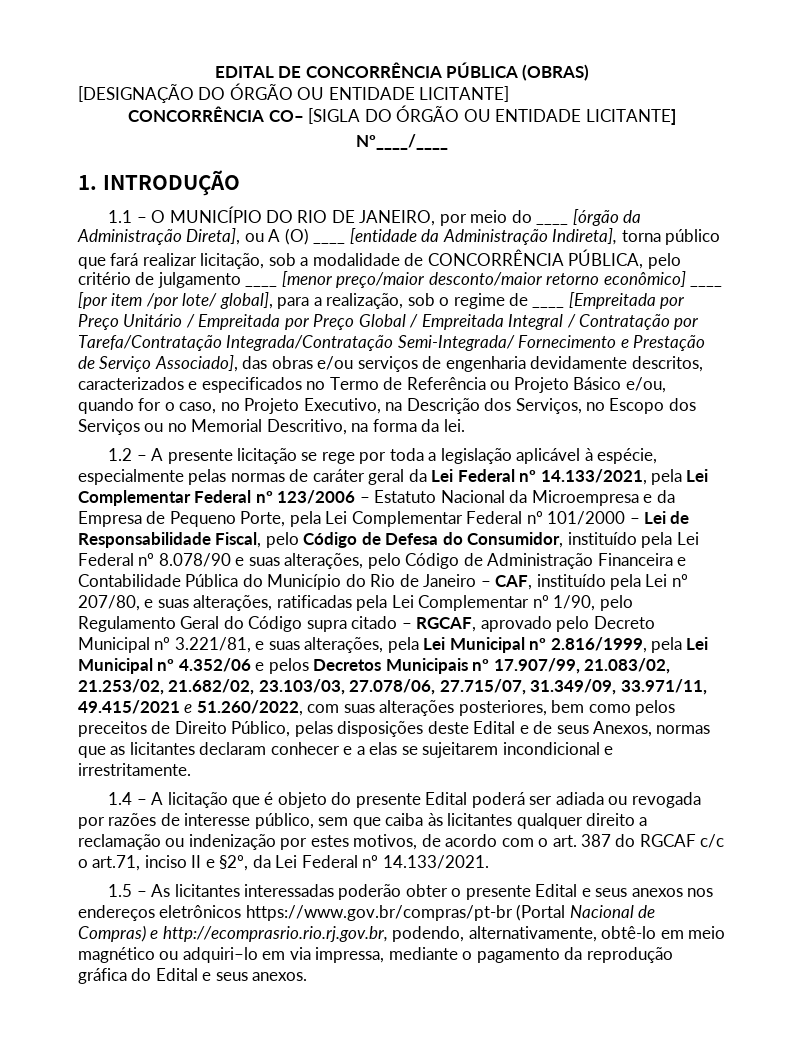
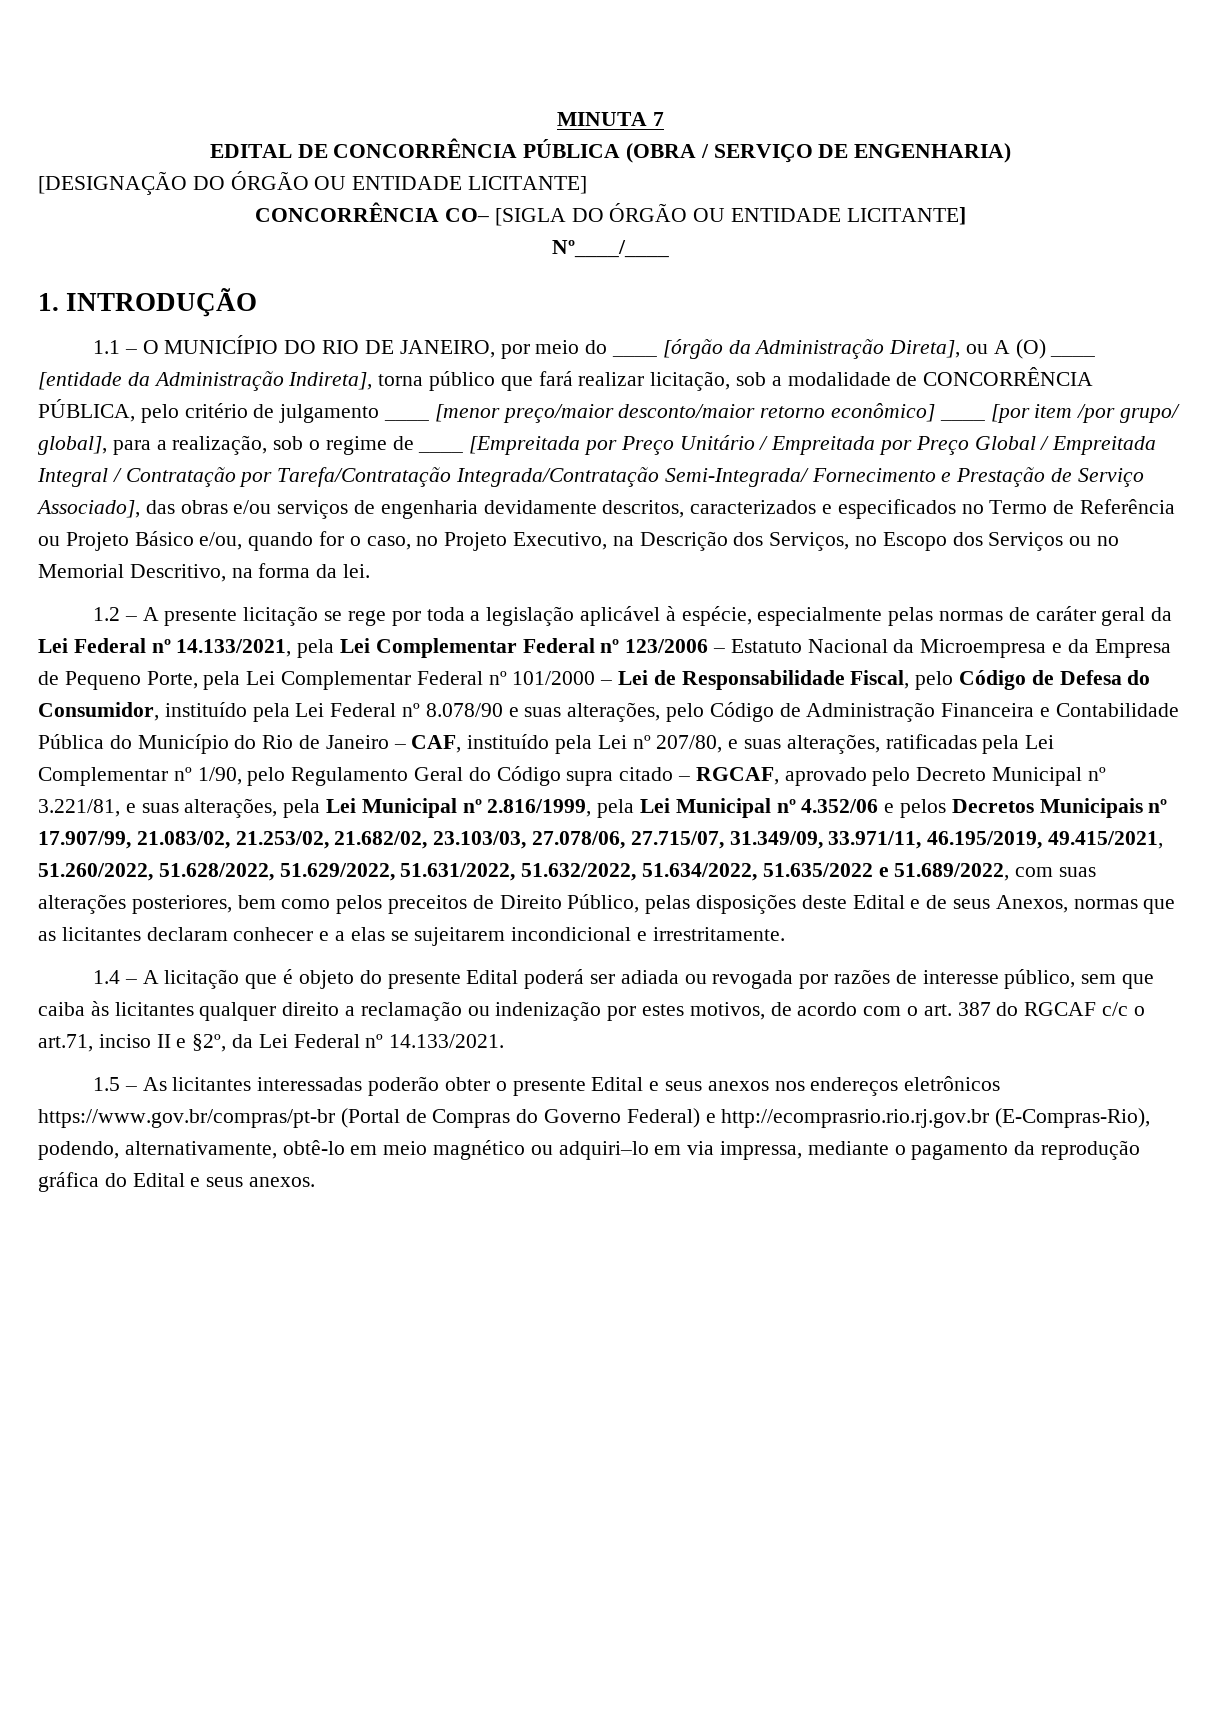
(214, 72) none -> [557,112,664,126] MINUTA 7 //
[522,64,590,81] (OBRAS) -> [625,143,1012,163] (OBRA / SERVIÇO DE ENGENHARIA)
[182,293,218,307] lote/ -> [1120,404,1181,423] grupo/
[78,700,303,716] 49.415/2021 e 51.260/2022, -> [927,831,1164,849] [38,863,1010,881] 46.195/2019, 49.415/2021, 51.260/2022, 51.628/2022, 51.629/2022, 51.631/2022, 51.632/2022, 51.634/2022, 51.635/2022 e 51.689/2022,
[569,905,656,918] [78,925,388,942] Nacional de Compras) e http://ecomprasrio.rio.rj.gov.br, -> [405,1108,1151,1128] de Compras do Governo Federal) e http://ecomprasrio.rio.rj.gov.br (E-Compras-Rio),

